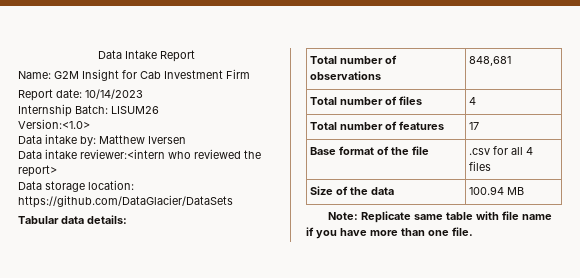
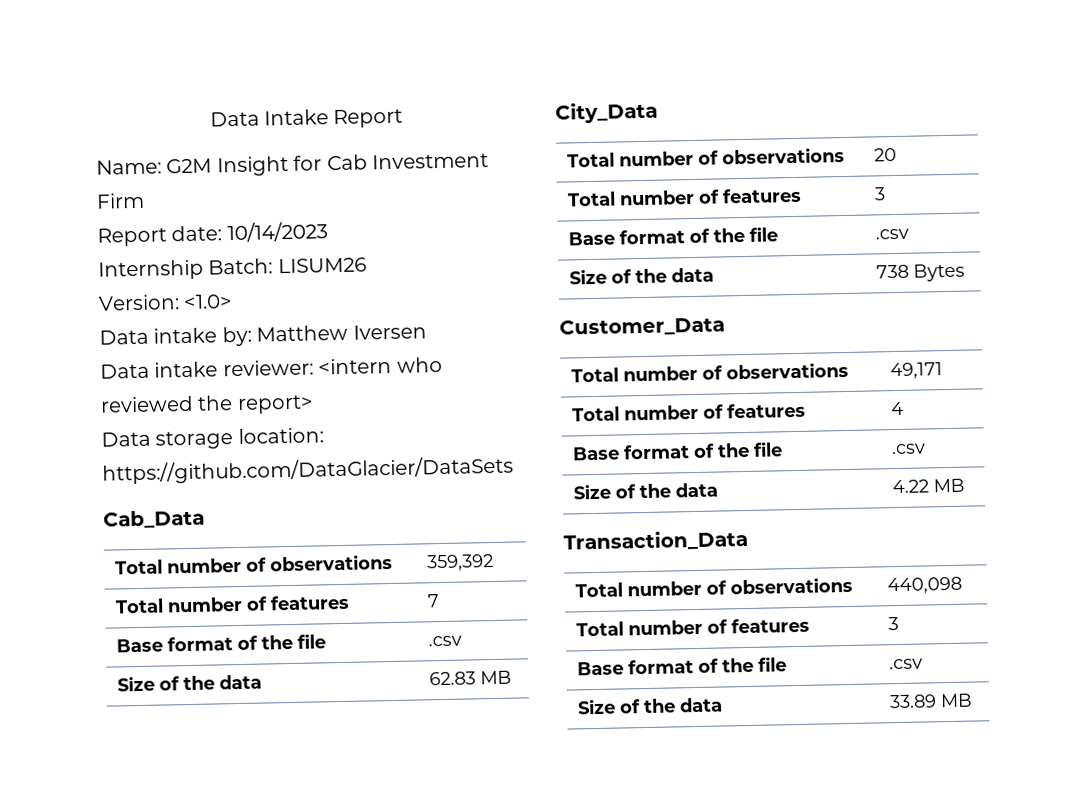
[18,119,90,129] Version:<1.0> -> [98,294,234,311] Version: <1.0>
[80,149,165,159] reviewer:<intern -> [222,357,393,377] reviewer: <intern
[18,215,127,224] [310,55,398,64] [310,71,382,80] [469,56,512,66] [310,96,423,105] [469,97,477,105] [310,121,445,130] [469,122,480,130] [310,146,430,155] [469,146,534,155] [469,161,492,171] [310,186,395,195] [469,186,525,195] [328,211,553,223] [306,227,473,239] Tabular data details: // Total number of observations | 848,681 // Total number of files | 4 // Total number of features | 17 // Base format of the file | .csv for all 4 files // Size of the data | 100.94 MB // Note: Replicate same table with file name if you have more than one file. -> [103,509,205,529] [114,553,393,575] [426,553,494,572] [114,594,350,614] [426,594,440,608] [115,633,326,653] [427,635,462,647] [116,674,262,692] [428,670,512,686] [555,101,658,124] [566,146,845,168] [873,147,897,162] [566,187,802,207] [873,187,886,201] [567,226,778,246] [874,228,909,240] [568,267,714,285] [875,263,965,282] [559,317,725,337] [570,361,849,383] [889,362,943,380] [571,402,806,422] [890,401,904,416] [571,441,783,461] [890,443,926,455] [572,482,718,500] [891,478,965,494] [563,529,748,552] [574,576,853,598] [886,576,962,595] [575,617,810,637] [887,617,899,631] [576,656,787,676] [888,658,923,670] [576,697,723,715] [888,693,973,709] Cab_Data // Total number of observations | 359,392 // Total number of features | 7 // Base format of the file | .csv // Size of the data | 62.83 MB // City_Data // Total number of observations | 20 // Total number of features | 3 // Base format of the file | .csv // Size of the data | 738 Bytes // Customer_Data // Total number of observations | 49,171 // Total number of features | 4 // Base format of the file | .csv // Size of the data | 4.22 MB // Transaction_Data // Total number of observations | 440,098 // Total number of features | 3 // Base format of the file | .csv // Size of the data | 33.89 MB

